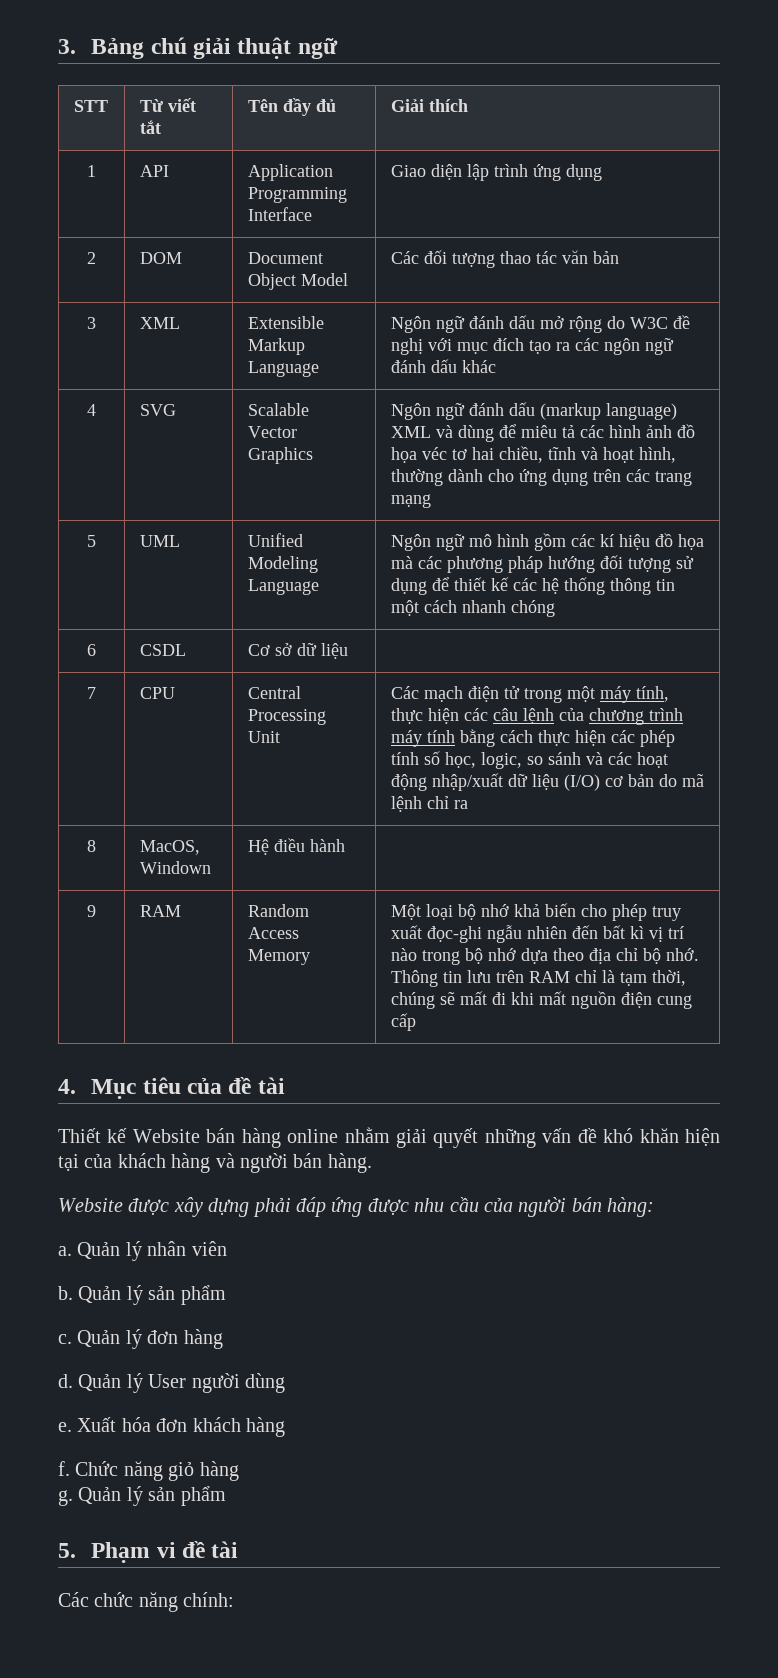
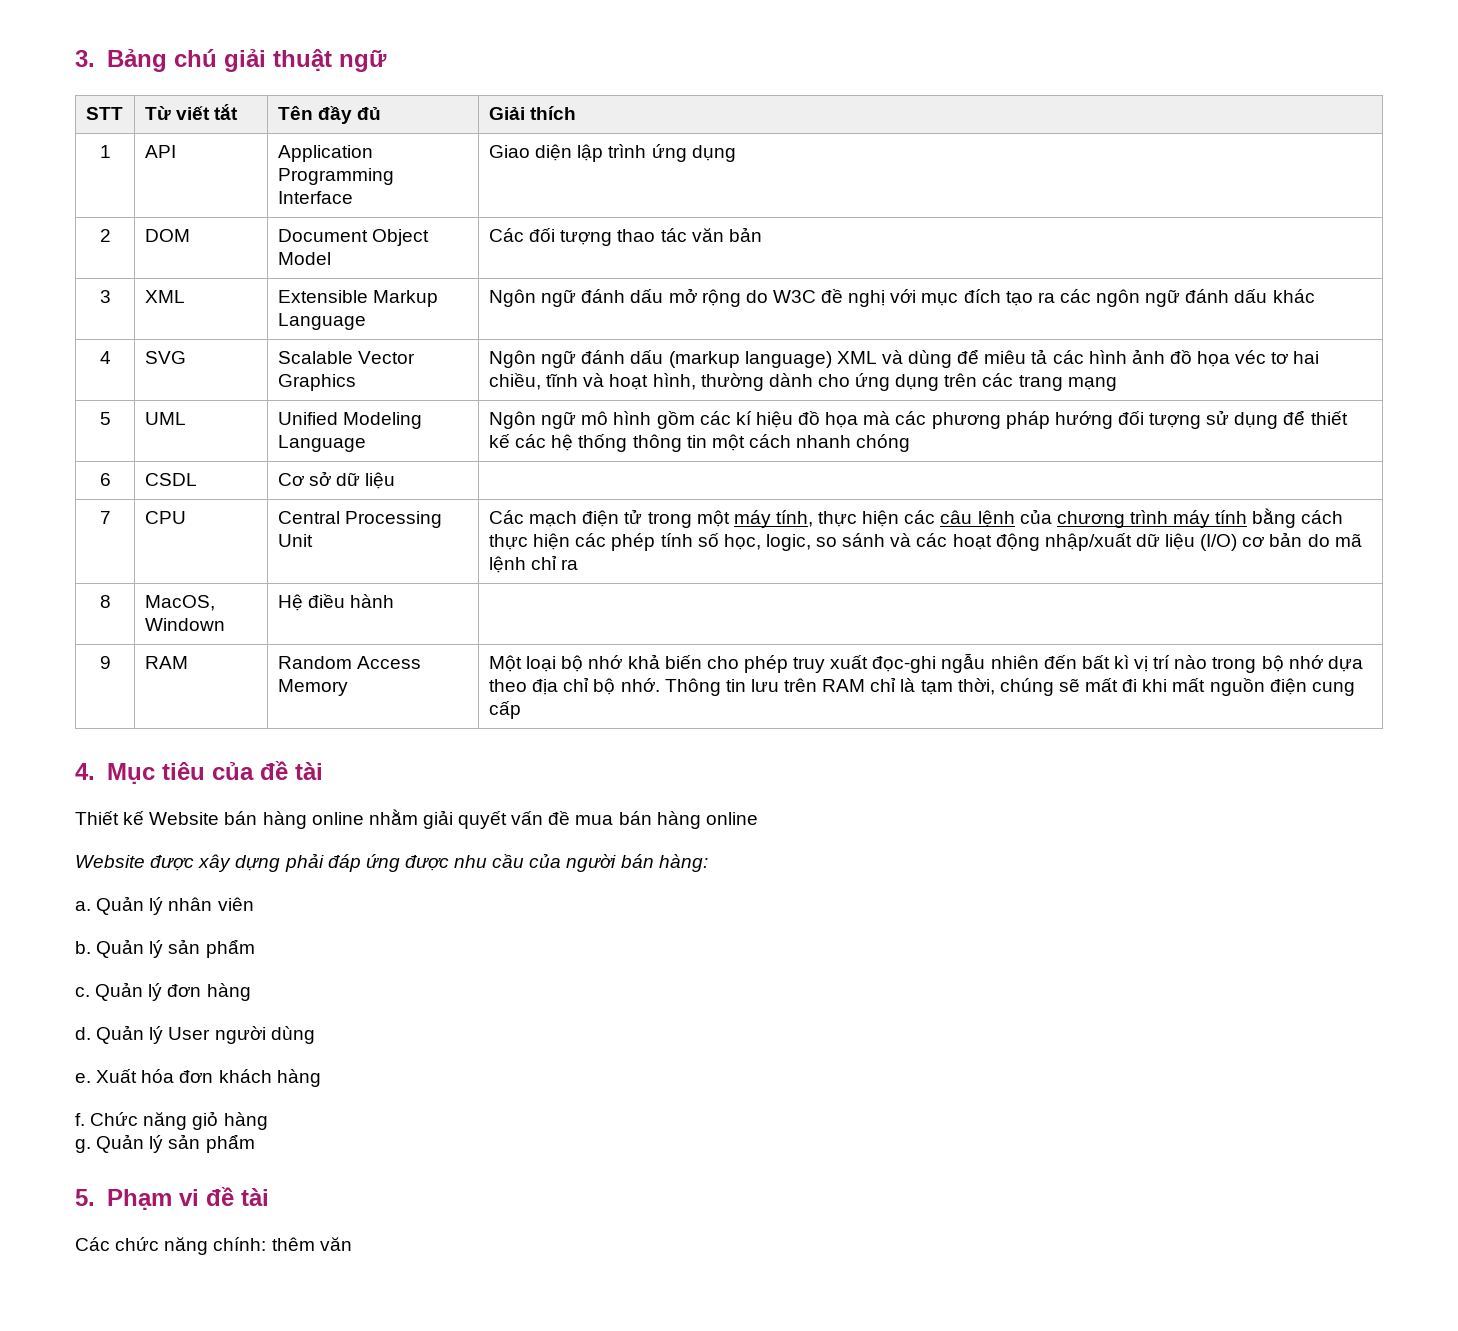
[484,1128,536,1148] những -> (508, 820) none
[603,1128,721,1146] [58,1153,372,1173] khó khăn hiện tại của khách hàng và người bán hàng. -> [575,811,758,829] mua bán hàng online
(235, 1599) none -> [271,1237,352,1251] thêm văn

